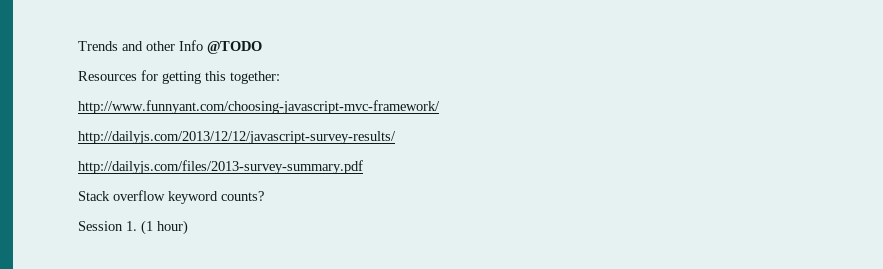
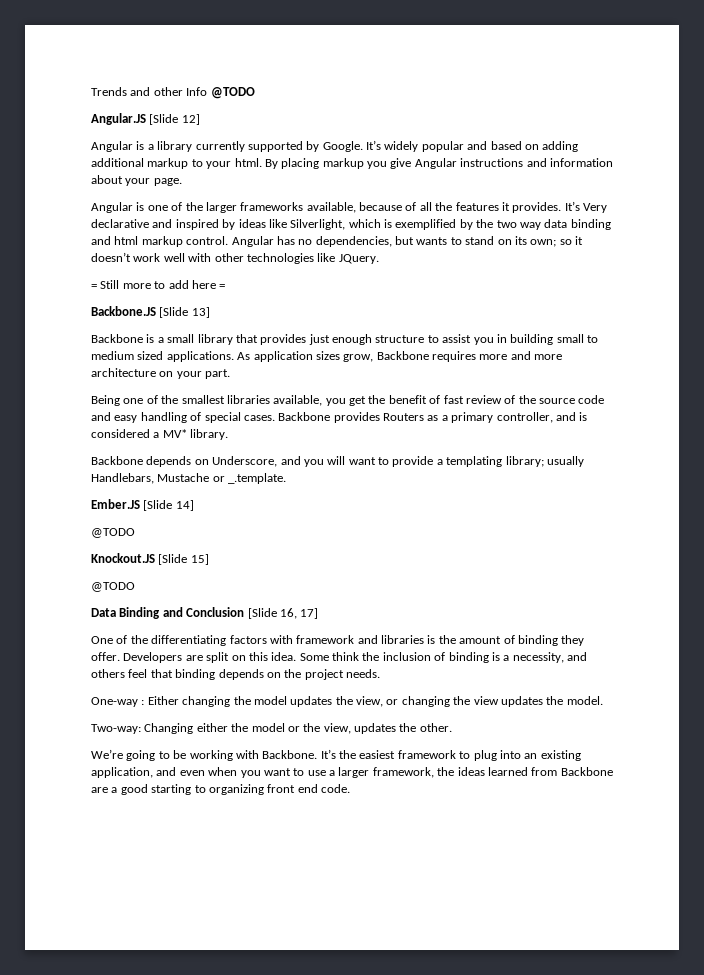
[78,70,280,84] [78,100,440,114] [78,131,396,144] [78,160,363,174] [78,190,264,204] [78,220,188,235] Resources for getting this together: // http://www.funnyant.com/choosing-javascript-mvc-framework/ // http://dailyjs.com/2013/12/12/javascript-survey-results/ // http://dailyjs.com/files/2013-survey-summary.pdf // Stack overflow keyword counts? // Session 1. (1 hour) -> [91,113,200,125] [91,140,579,152] [91,158,613,169] [91,175,182,186] [91,201,607,213] [91,219,611,230] [91,236,583,247] [91,252,379,264] [91,280,226,289] [91,306,210,318] [91,334,598,345] [91,351,563,362] [91,368,231,379] [91,395,605,406] [91,412,588,423] [91,429,229,440] [91,456,584,467] [91,473,287,484] [91,499,194,511] [91,528,135,538] [91,553,209,565] [91,582,135,592] [91,607,319,619] [91,635,585,646] [91,652,587,663] [91,669,380,680] [91,696,603,707] [91,723,452,734] [91,749,581,761] [91,767,613,778] [91,784,350,795] Angular.JS [Slide 12] // Angular is a library currently supported by Google. It’s widely popular and based on adding additional markup to your html. By placing markup you give Angular instructions and information about your page. // Angular is one of the larger frameworks available, because of all the features it provides. It’s Very declarative and inspired by ideas like Silverlight, which is exemplified by the two way data binding and html markup control. Angular has no dependencies, but wants to stand on its own; so it doesn’t work well with other technologies like JQuery. // = Still more to add here = // Backbone.JS [Slide 13] // Backbone is a small library that provides just enough structure to assist you in building small to medium sized applications. As application sizes grow, Backbone requires more and more architecture on your part. // Being one of the smallest libraries available, you get the benefit of fast review of the source code and easy handling of special cases. Backbone provides Routers as a primary controller, and is considered a MV* library. // Backbone depends on Underscore, and you will want to provide a templating library; usually Handlebars, Mustache or _.template. // Ember.JS [Slide 14] // @TODO // Knockout.JS [Slide 15] // @TODO // Data Binding and Conclusion [Slide 16, 17] // One of the differentiating factors with framework and libraries is the amount of binding they offer. Developers are split on this idea. Some think the inclusion of binding is a necessity, and others feel that binding depends on the project needs. // One-way : Either changing the model updates the view, or changing the view updates the model. // Two-way: Changing either the model or the view, updates the other. // We’re going to be working with Backbone. It’s the easiest framework to plug into an existing application, and even when you want to use a larger framework, the ideas learned from Backbone are a good starting to organizing front end code.

